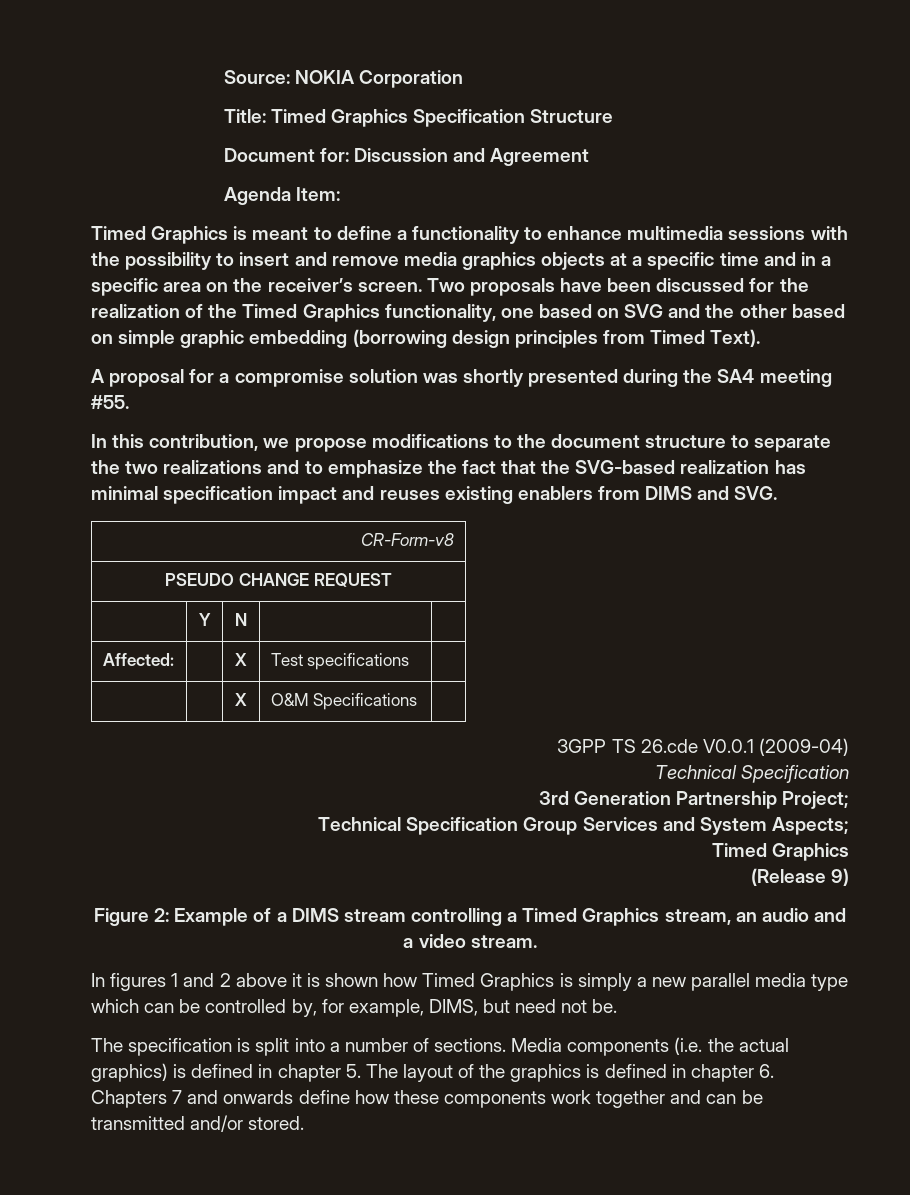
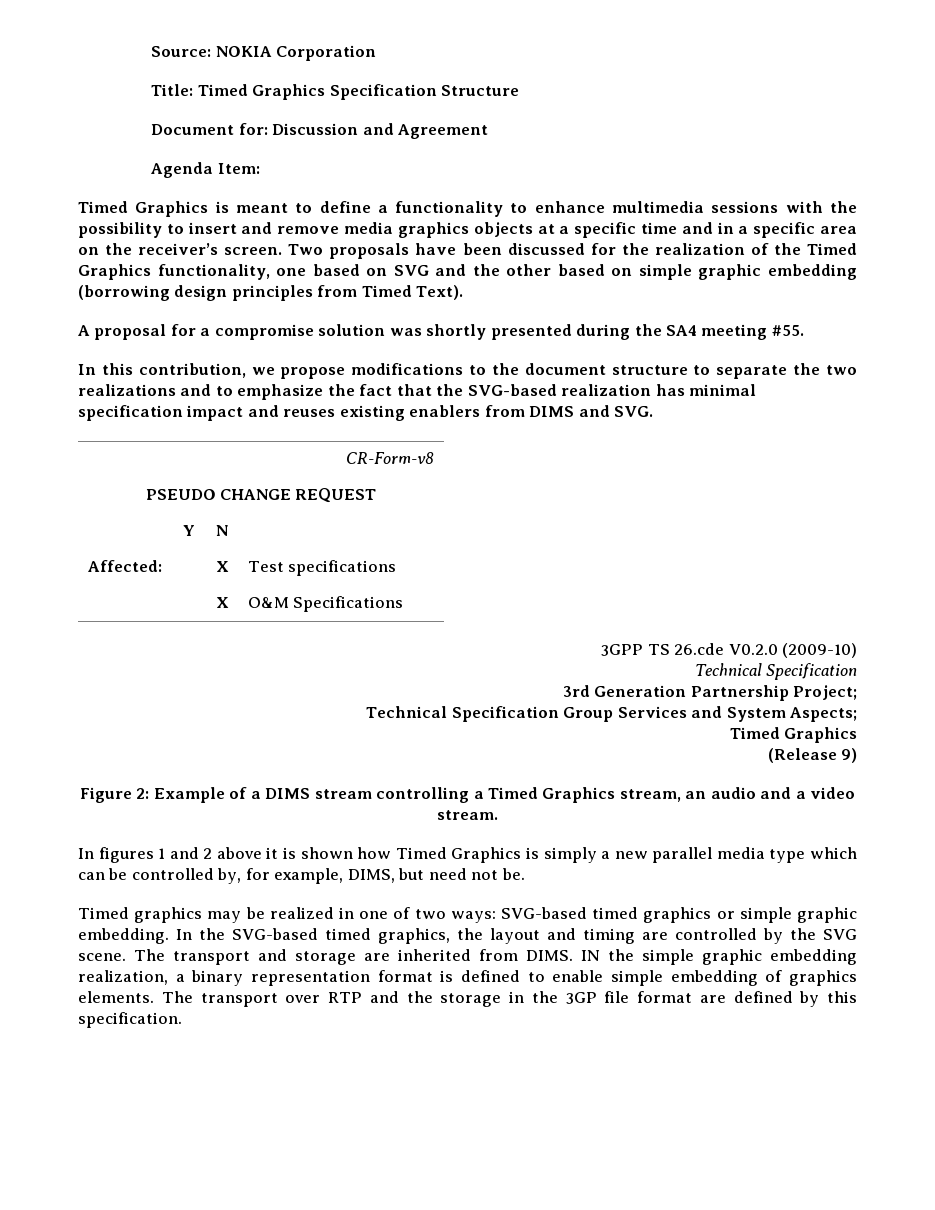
[702,738,849,756] V0.0.1 (2009-04) -> [728,643,858,658] V0.2.0 (2009-10)
[91,1037,789,1056] [91,1063,774,1082] [91,1090,763,1108] [91,1115,305,1132] The specification is split into a number of sections. Media components (i.e. the actual graphics) is defined in chapter 5. The layout of the graphics is defined in chapter 6. Chapters 7 and onwards define how these components work together and can be transmitted and/or stored. -> [78,907,858,923] [78,928,857,944] [78,949,857,965] [78,970,857,986] [78,991,857,1007] [78,1012,182,1028] Timed graphics may be realized in one of two ways: SVG-based timed graphics or simple graphic embedding. In the SVG-based timed graphics, the layout and timing are controlled by the SVG scene. The transport and storage are inherited from DIMS. IN the simple graphic embedding realization, a binary representation format is defined to enable simple embedding of graphics elements. The transport over RTP and the storage in the 3GP file format are defined by this specification.

